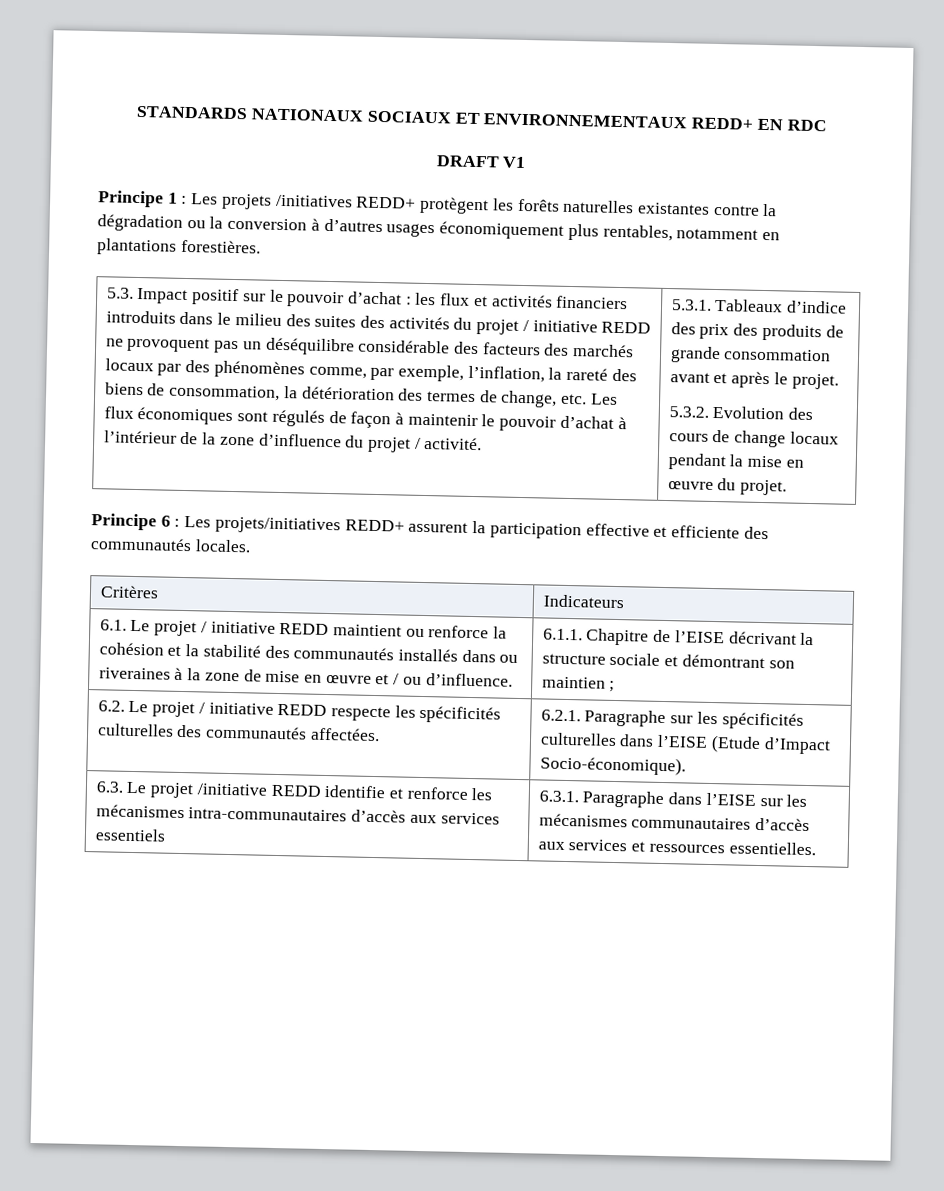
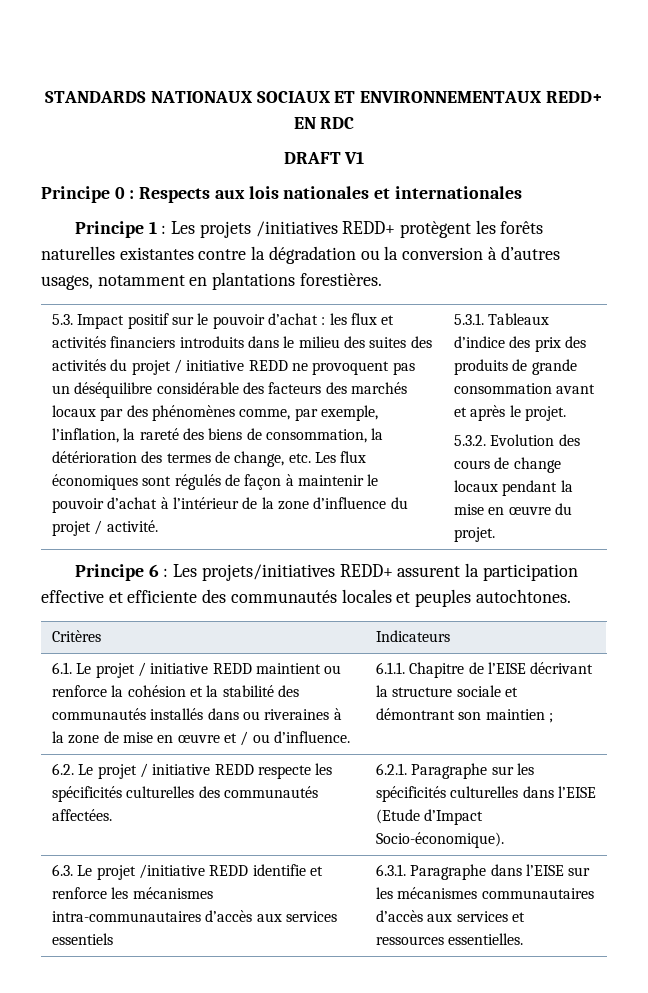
(527, 162) none -> [41,186,522,203] // Principe 0 : Respects aux lois nationales et internationales
[386,221,673,242] usages économiquement plus rentables, -> [41,275,93,290] usages,
[194,539,251,553] locales. -> [341,589,571,607] locales et peuples autochtones.

